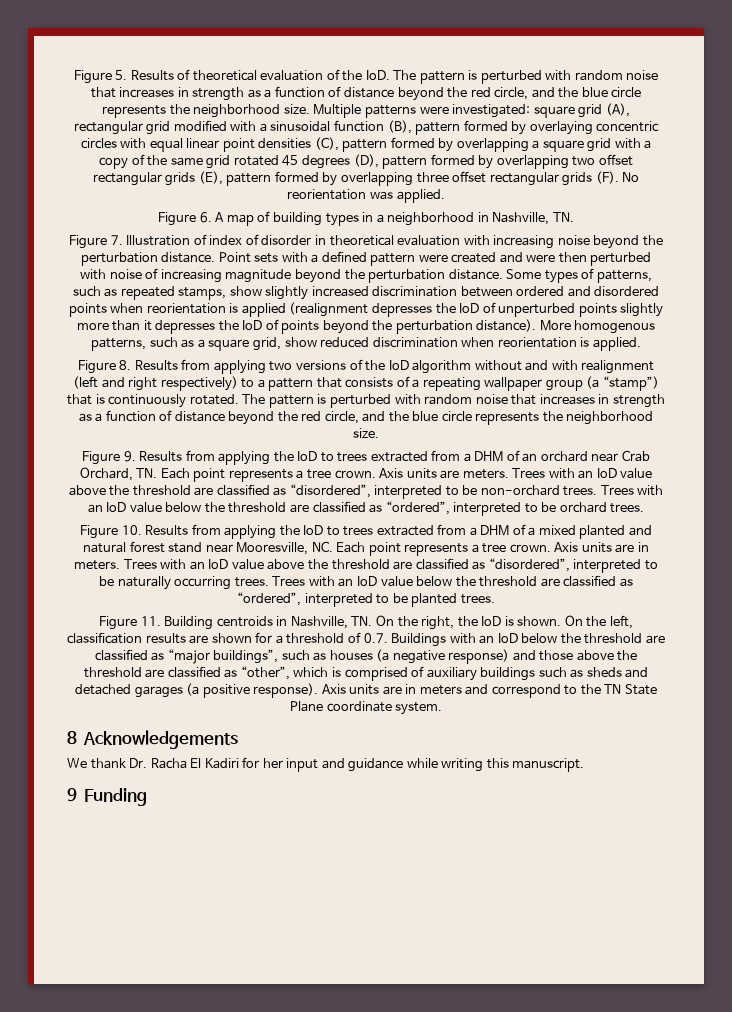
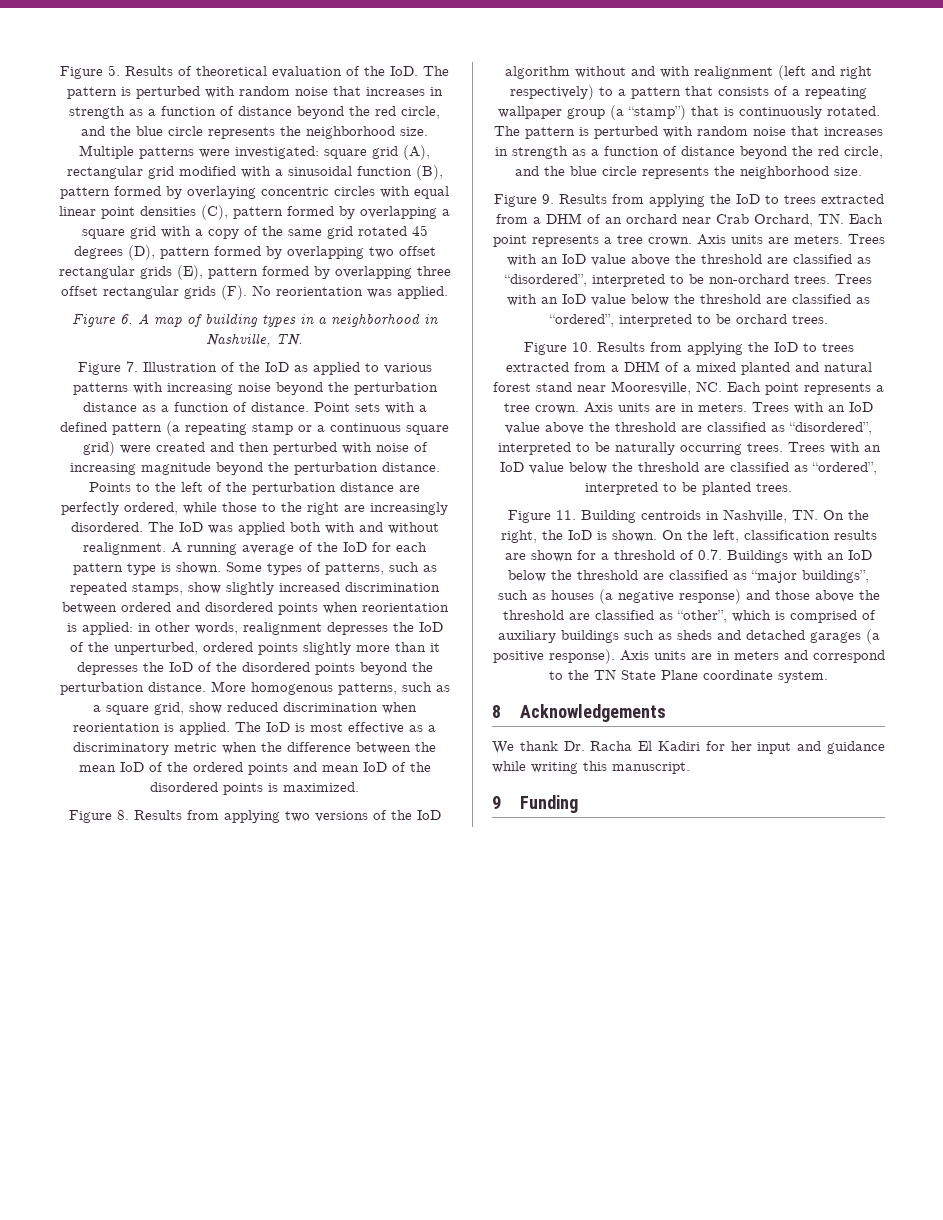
[209,234,461,246] index of disorder in theoretical evaluation -> [238,362,432,375] [72,383,128,395] the IoD as applied to various patterns
(158, 259) none -> [82,402,247,412] distance as a function of
(416, 259) none -> [166,421,449,436] [82,441,115,456] (a repeating stamp or a continuous square grid)
[526,254,556,262] were -> (234, 447) none
(503, 274) none -> [89,482,420,495] [61,502,448,515] [70,522,439,535] [83,542,427,555] [72,562,221,575] Points to the left of the perturbation distance are perfectly ordered, while those to the right are increasingly disordered. The IoD was applied both with and without realignment. A running average of the IoD for each pattern type is shown.
[241,302,576,317] applied (realignment depresses the IoD of unperturbed -> [81,622,443,635] [69,642,253,655] applied: in other words, realignment depresses the IoD of the unperturbed, ordered
(279, 324) none -> [215,662,310,672] the disordered
[476,319,537,332] distance). -> [147,682,206,692] distance.
(641, 344) none -> [235,722,436,734] [73,742,436,755] [78,762,431,775] [150,782,359,795] The IoD is most effective as a discriminatory metric when the difference between the mean IoD of the ordered points and mean IoD of the disordered points is maximized.

